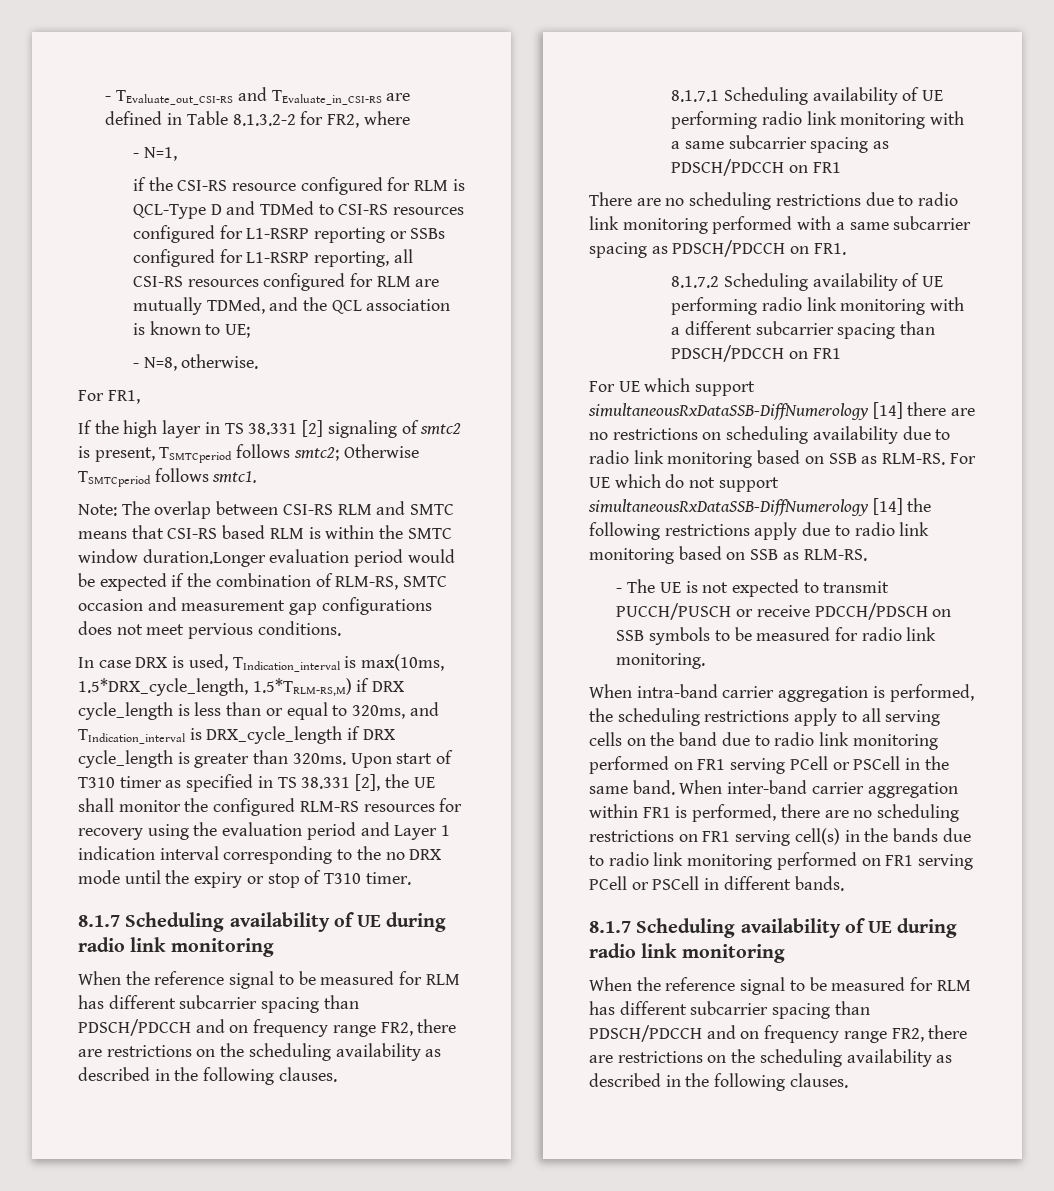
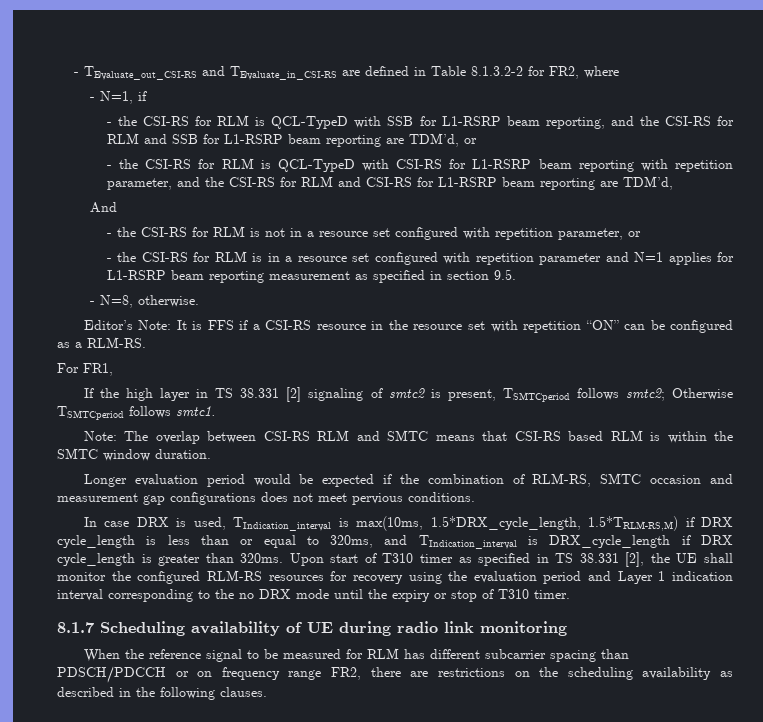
[132,177,465,195] [132,201,465,219] [132,225,446,243] [132,249,413,267] [132,273,440,291] [132,297,451,315] [132,321,250,338] [132,354,259,371] // if the CSI-RS resource configured for RLM is QCL-Type D and TDMed to CSI-RS resources configured for L1-RSRP reporting or SSBs configured for L1-RSRP reporting, all CSI-RS resources configured for RLM are mutually TDMed, and the QCL association is known to UE; // - N=8, otherwise. -> [138,91,148,101] [106,115,735,129] [106,133,477,147] [106,158,733,172] [106,176,673,190] [90,202,118,213] [106,226,641,240] [106,251,734,265] [106,269,516,283] [90,295,200,308] [83,320,734,333] [57,337,146,348] if // - the CSI-RS for RLM is QCL-TypeD with SSB for L1-RSRP beam reporting, and the CSI-RS for RLM and SSB for L1-RSRP beam reporting are TDM’d, or // - the CSI-RS for RLM is QCL-TypeD with CSI-RS for L1-RSRP beam reporting with repetition parameter, and the CSI-RS for RLM and CSI-RS for L1-RSRP beam reporting are TDM’d, // And // - the CSI-RS for RLM is not in a resource set configured with repetition parameter, or // - the CSI-RS for RLM is in a resource set configured with repetition parameter and N=1 applies for L1-RSRP beam reporting measurement as specified in section 9.5. // - N=8, otherwise. // Editor’s Note: It is FFS if a CSI-RS resource in the resource set with repetition “ON” can be configured as a RLM-RS.
[142,549,266,567] duration.Longer -> [155,449,211,459] [83,474,127,487] duration. // Longer
[195,1019,225,1033] and -> [175,671,189,677] or
[671,87,944,105] [671,111,965,129] [671,135,890,153] [671,159,841,176] [589,192,959,210] [589,216,972,234] [589,240,846,258] [671,273,944,291] [671,297,965,315] [671,321,936,339] [671,345,841,362] [589,378,756,396] [588,402,976,420] [589,426,951,444] [589,450,976,468] [589,474,779,492] [588,498,932,516] [589,522,930,540] [589,546,867,564] [616,579,890,597] [616,603,952,620] [616,627,937,645] [616,653,706,669] [589,684,974,702] [589,708,941,726] [589,732,938,750] [589,756,949,774] [589,780,958,798] [589,804,960,822] [589,828,971,846] [589,852,974,870] [589,876,844,891] [589,918,958,938] [589,943,785,963] [589,977,971,995] [589,1001,870,1019] [589,1025,968,1043] [589,1049,953,1067] [589,1073,848,1091] // 8.1.7.1 Scheduling availability of UE performing radio link monitoring with a same subcarrier spacing as PDSCH/PDCCH on FR1 // There are no scheduling restrictions due to radio link monitoring performed with a same subcarrier spacing as PDSCH/PDCCH on FR1. // 8.1.7.2 Scheduling availability of UE performing radio link monitoring with a different subcarrier spacing than PDSCH/PDCCH on FR1 // For UE which support simultaneousRxDataSSB-DiffNumerology [14] there are no restrictions on scheduling availability due to radio link monitoring based on SSB as RLM-RS. For UE which do not support simultaneousRxDataSSB-DiffNumerology [14] the following restrictions apply due to radio link monitoring based on SSB as RLM-RS. // - The UE is not expected to transmit PUCCH/PUSCH or receive PDCCH/PDSCH on SSB symbols to be measured for radio link monitoring. // When intra-band carrier aggregation is performed, the scheduling restrictions apply to all serving cells on the band due to radio link monitoring performed on FR1 serving PCell or PSCell in the same band. When inter-band carrier aggregation within FR1 is performed, there are no scheduling restrictions on FR1 serving cell(s) in the bands due to radio link monitoring performed on FR1 serving PCell or PSCell in different bands. // 8.1.7 Scheduling availability of UE during radio link monitoring // When the reference signal to be measured for RLM has different subcarrier spacing than PDSCH/PDCCH and on frequency range FR2, there are restrictions on the scheduling availability as described in the following clauses. -> (267, 692) none

